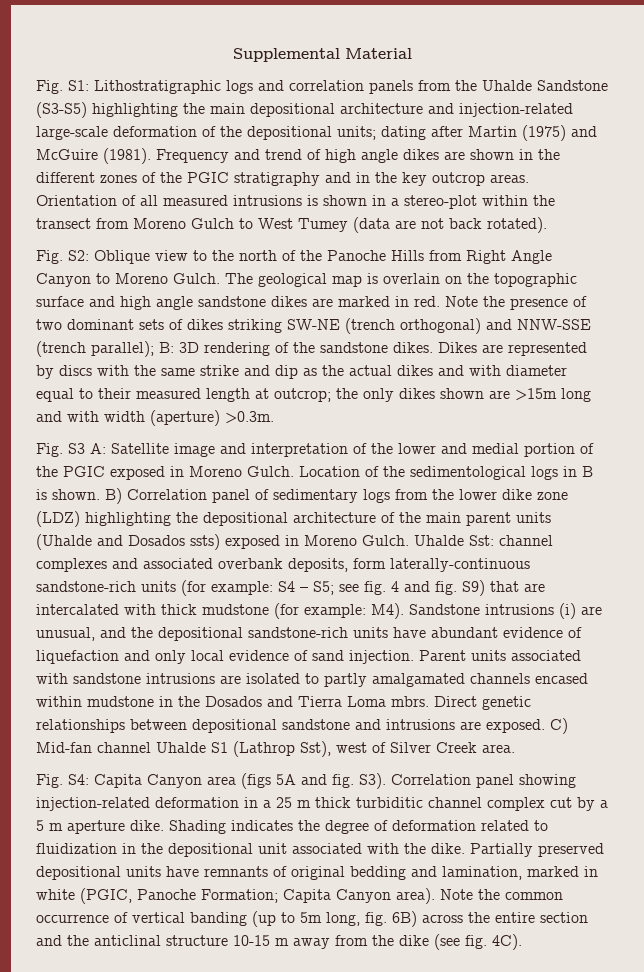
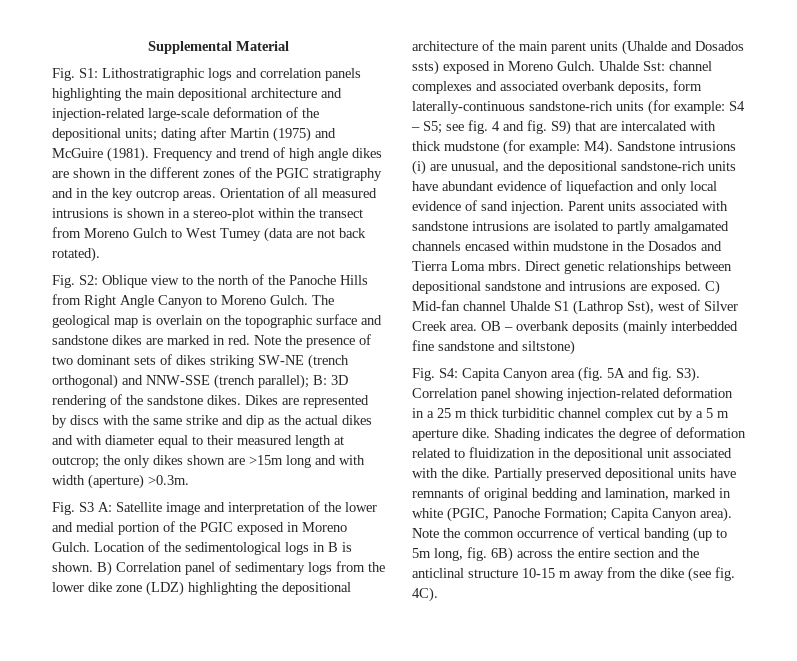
[418,80,608,91] [36,102,87,118] from the Uhalde Sandstone (S3-S5) -> (361, 74) none
[120,296,193,310] high angle -> (382, 320) none
(515, 748) none -> [481,320,738,335] [412,340,575,355] OB – overbank deposits (mainly interbedded fine sandstone and siltstone)
[241,773,271,789] (figs -> [578,367,603,382] (fig.

